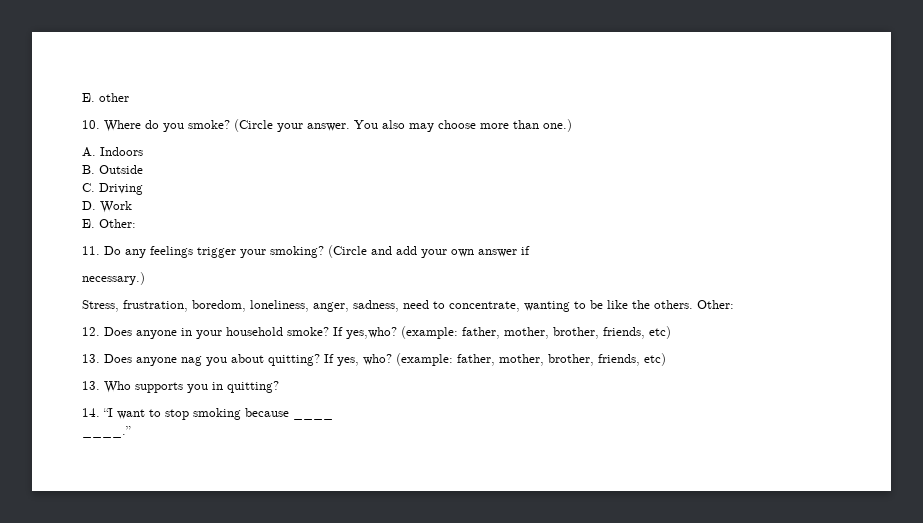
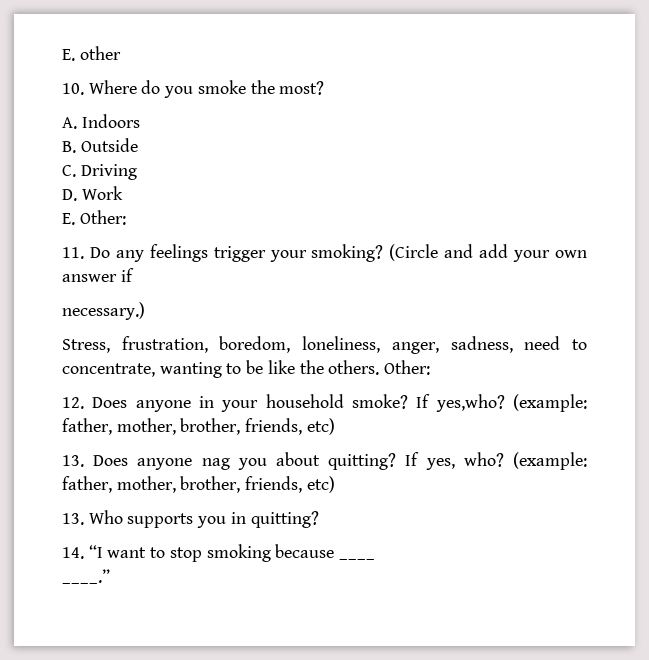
[188,119,572,132] smoke? (Circle your answer. You also may choose more than one.) -> [197,80,325,95] smoke the most?

